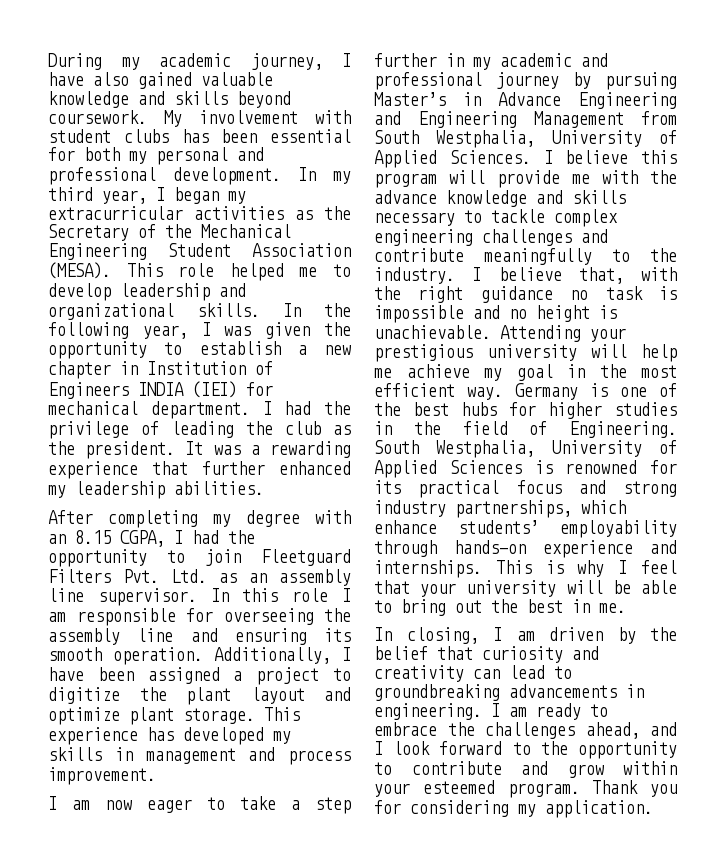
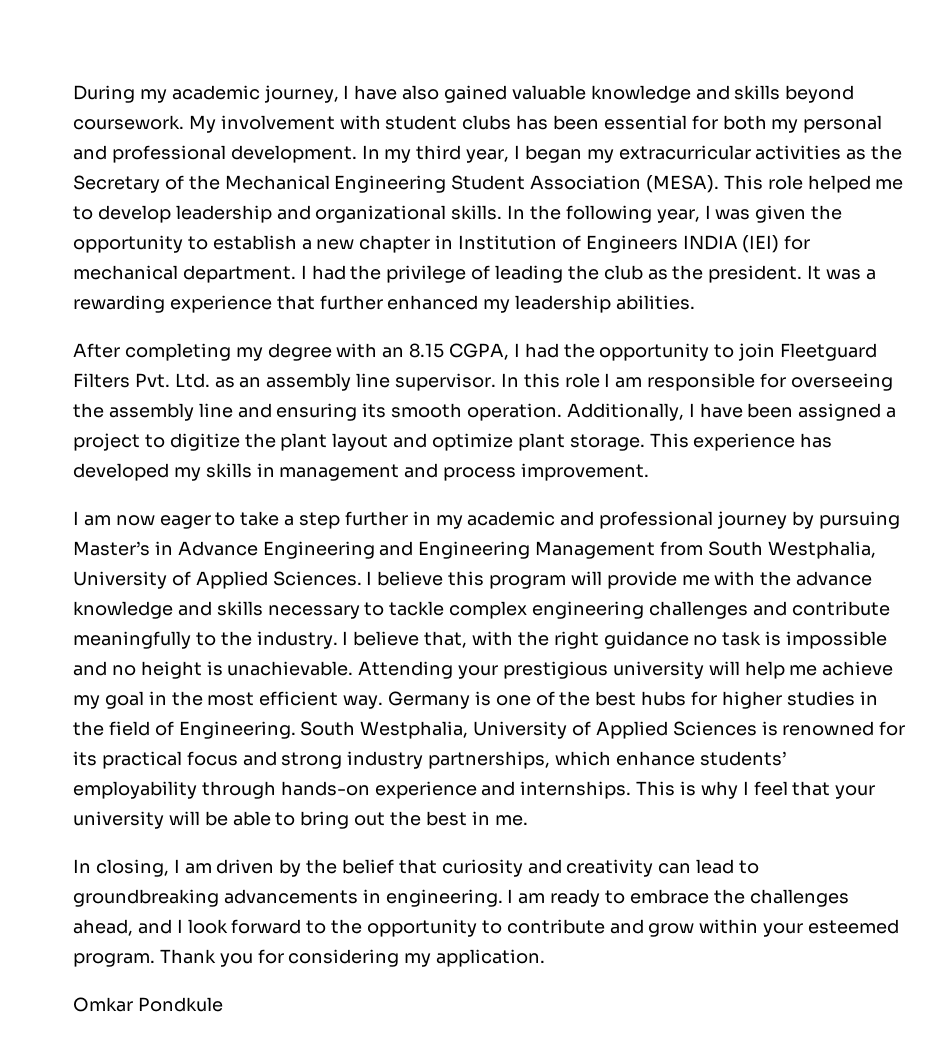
(653, 809) none -> [73,997,223,1012] // Omkar Pondkule

